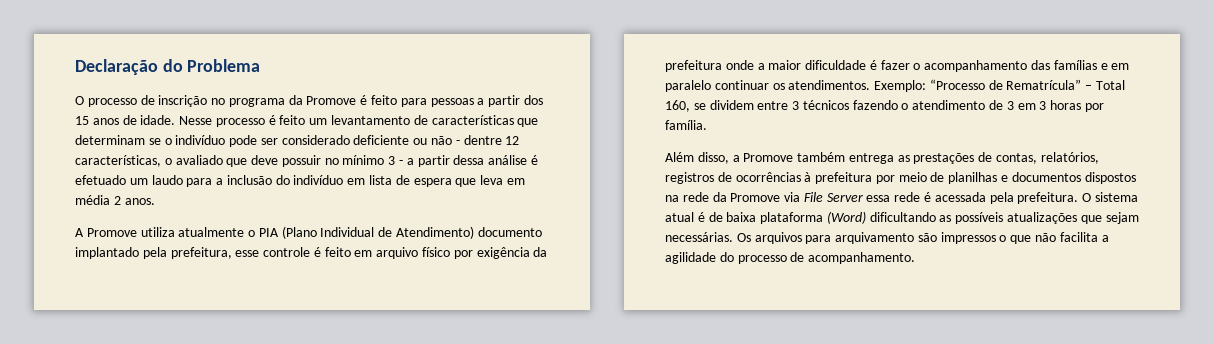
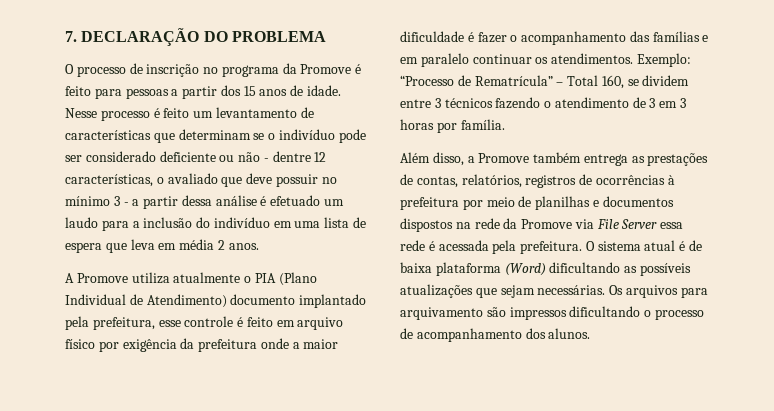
[75,59,261,75] Declaração do Problema -> [65,28,326,46] 7. DECLARAÇÃO DO PROBLEMA
(366, 181) none -> [294,221,321,228] uma
[999,232,1109,244] [665,252,916,264] o que não facilita a agilidade do processo de acompanhamento. -> [569,306,704,320] [400,328,591,342] dificultando o processo de acompanhamento dos alunos.

